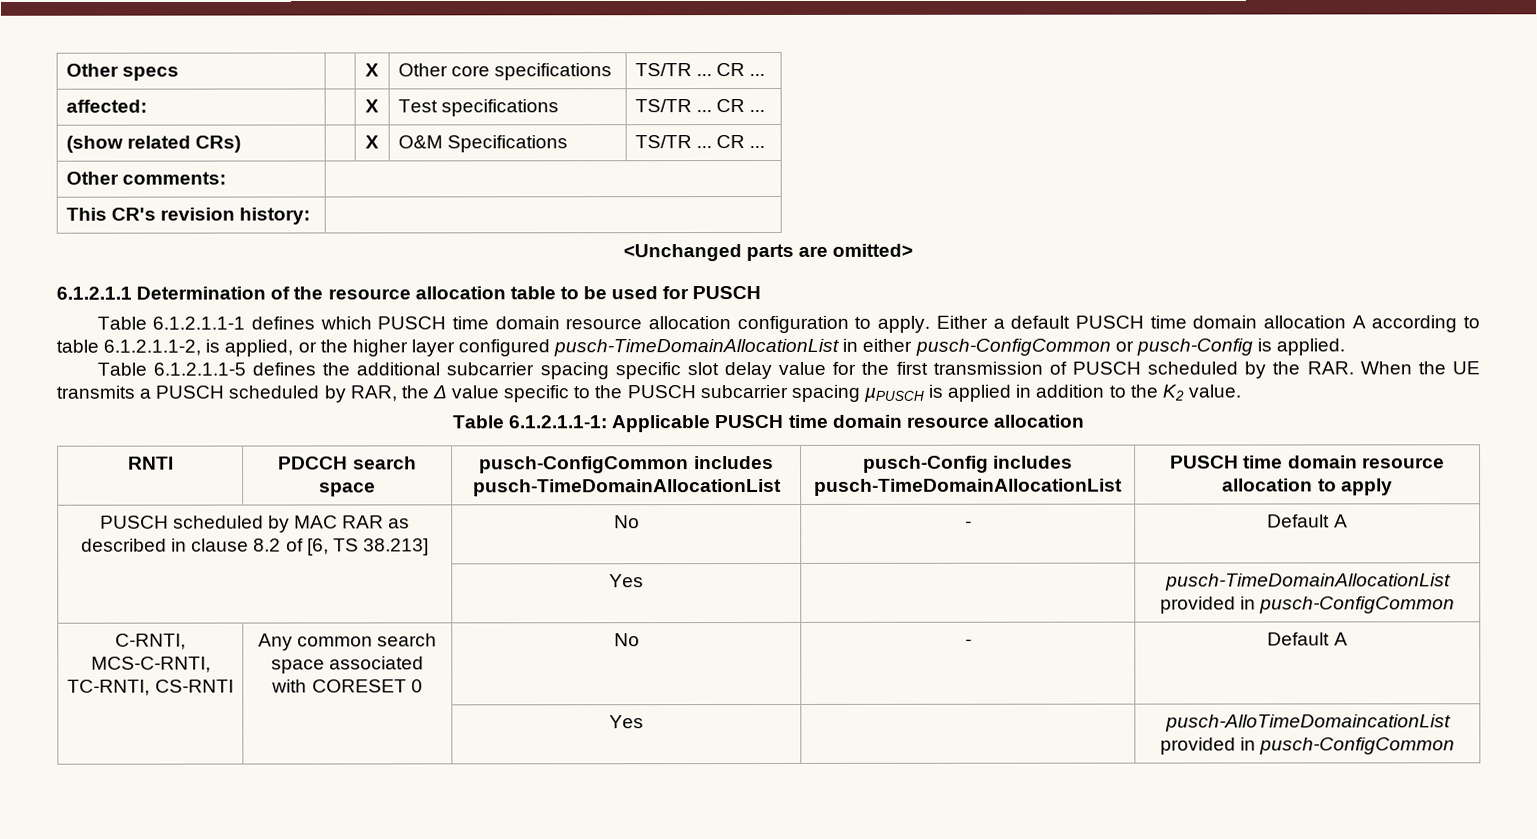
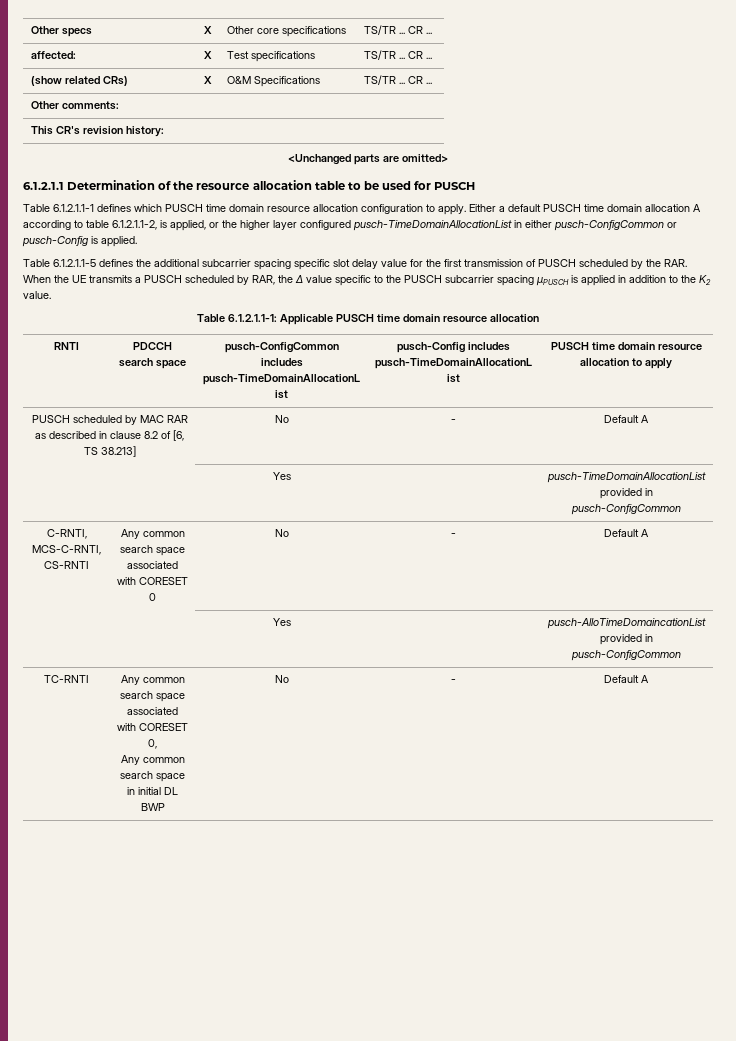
[67,679,151,696] TC-RNTI, -> (101, 550) none
(1456, 746) none -> [44,675,89,683] [120,675,185,685] [120,691,185,702] [127,707,178,715] [117,723,188,731] [148,739,157,749] [120,755,185,765] [120,771,185,782] [127,787,178,795] [140,803,165,811] [274,675,289,683] [451,679,456,683] [604,675,649,683] // TC-RNTI | Any common search space associated with CORESET 0, // Any common search space in initial DL BWP | No | - | Default A

